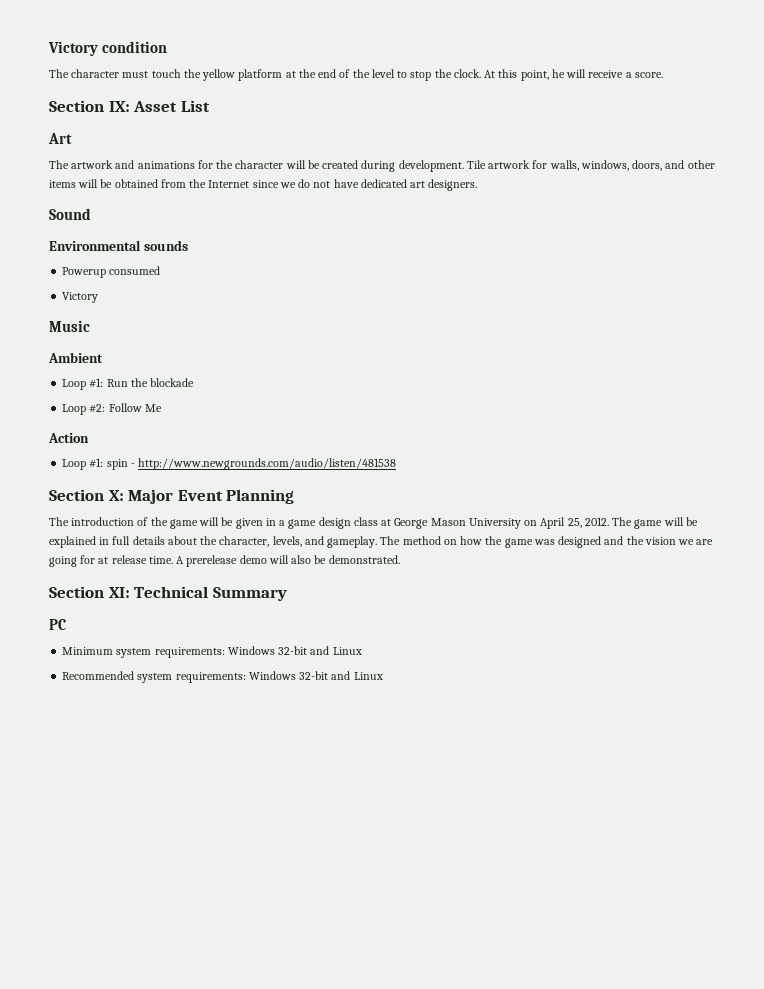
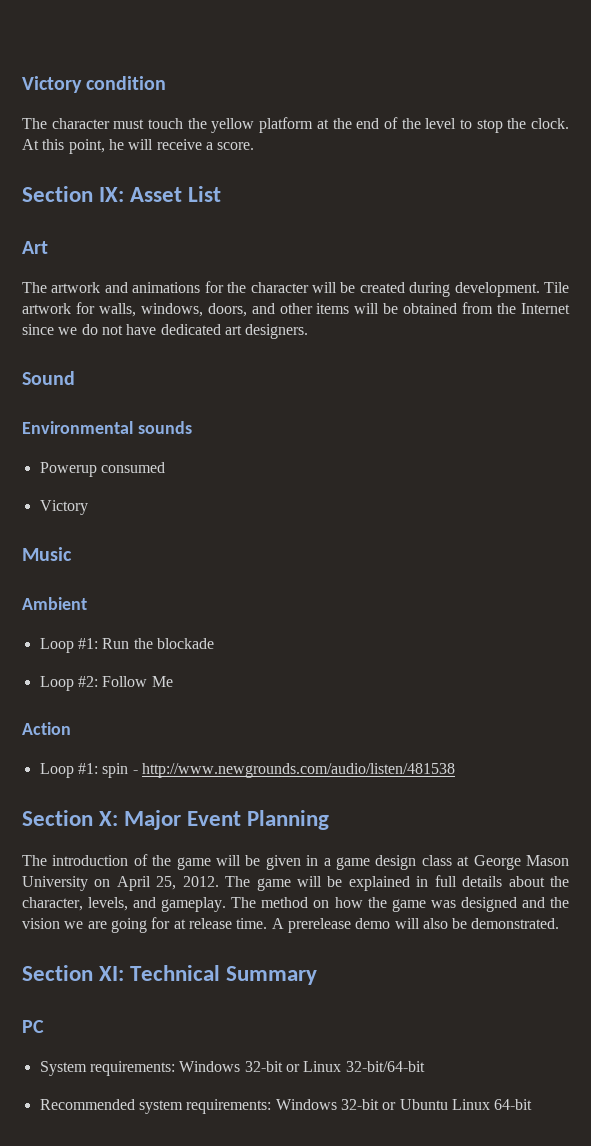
[62,646,362,658] Minimum system requirements: Windows 32-bit and Linux -> [39,1061,425,1076] System requirements: Windows 32-bit or Linux 32-bit/64-bit
[331,671,383,680] and Linux -> [382,1099,533,1110] or Ubuntu Linux 64-bit

